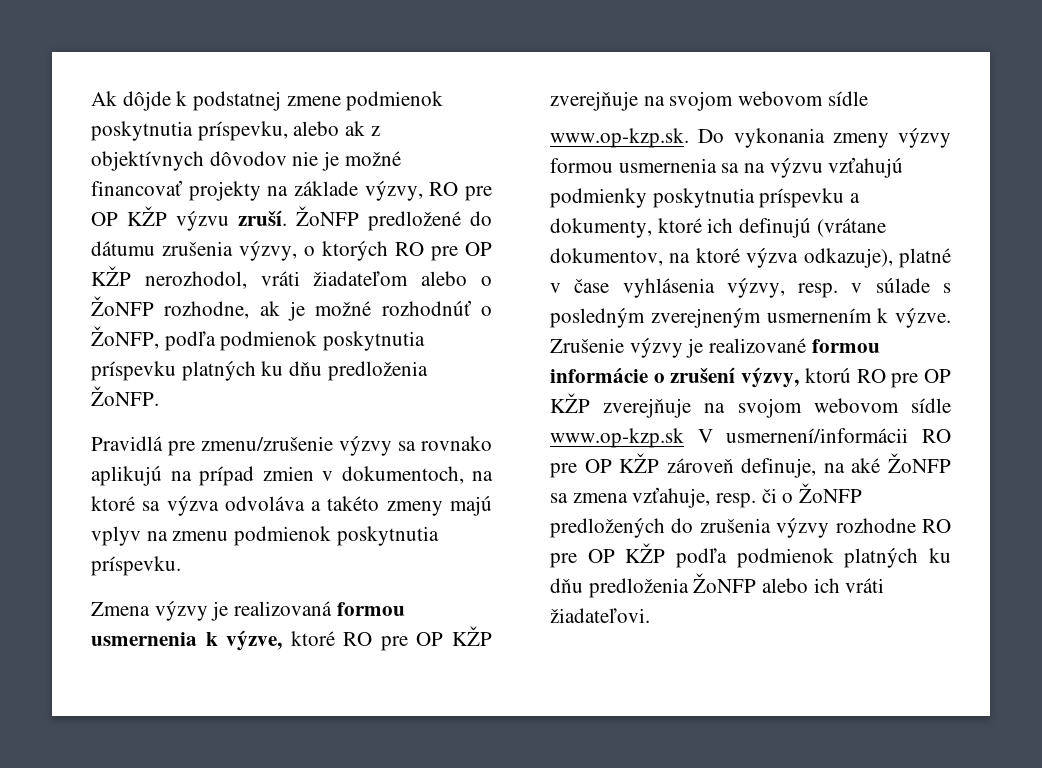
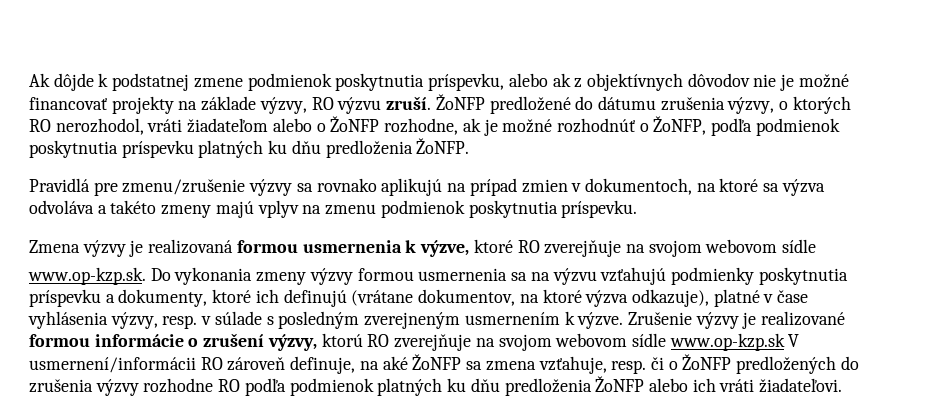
[465,186,493,201] [91,206,167,226] pre OP KŽP -> (334, 103) none
[431,242,492,261] [91,266,131,286] pre OP KŽP -> (51, 125) none
[380,626,492,651] pre OP KŽP -> (540, 246) none
[891,369,951,388] [550,393,590,413] pre OP KŽP -> (390, 340) none
[550,453,660,478] pre OP KŽP -> (223, 363) none
[550,543,666,568] pre OP KŽP -> (241, 385) none

